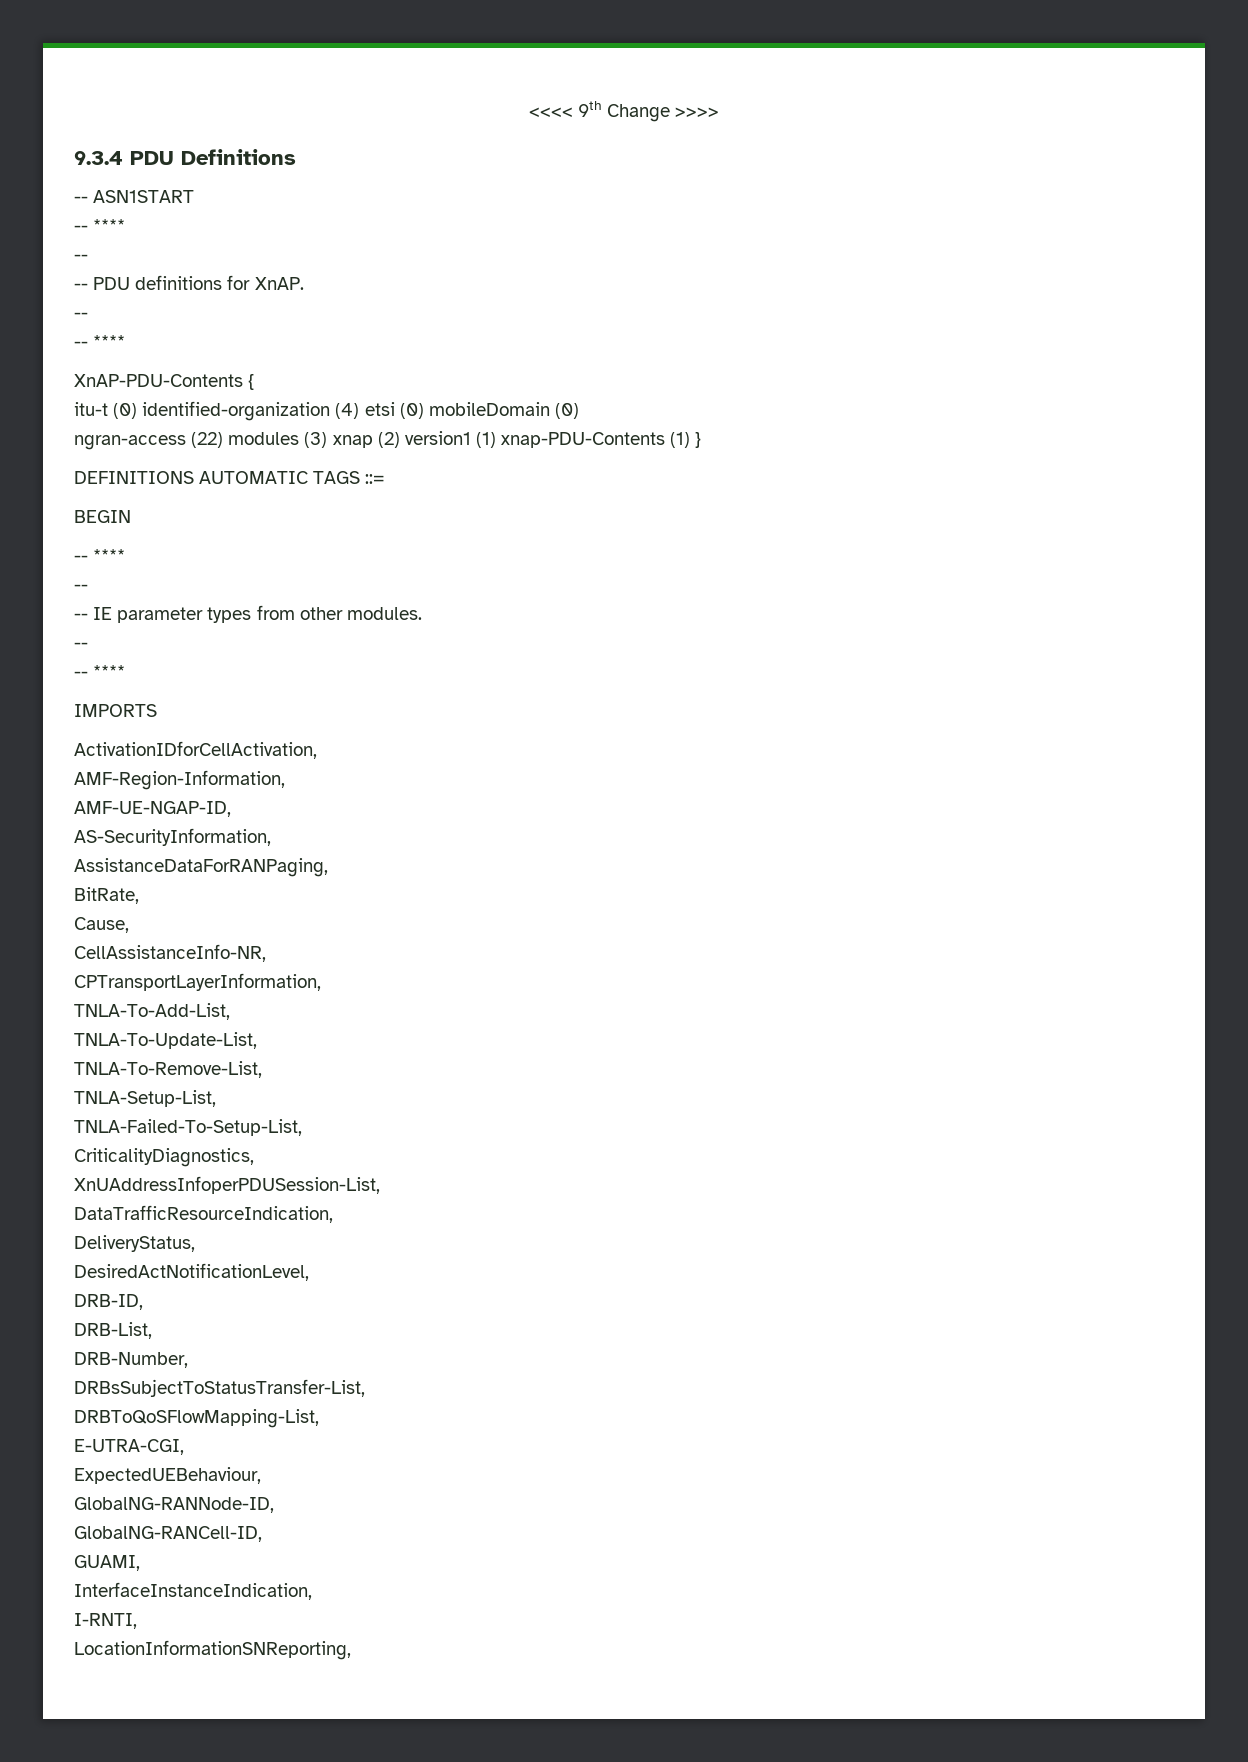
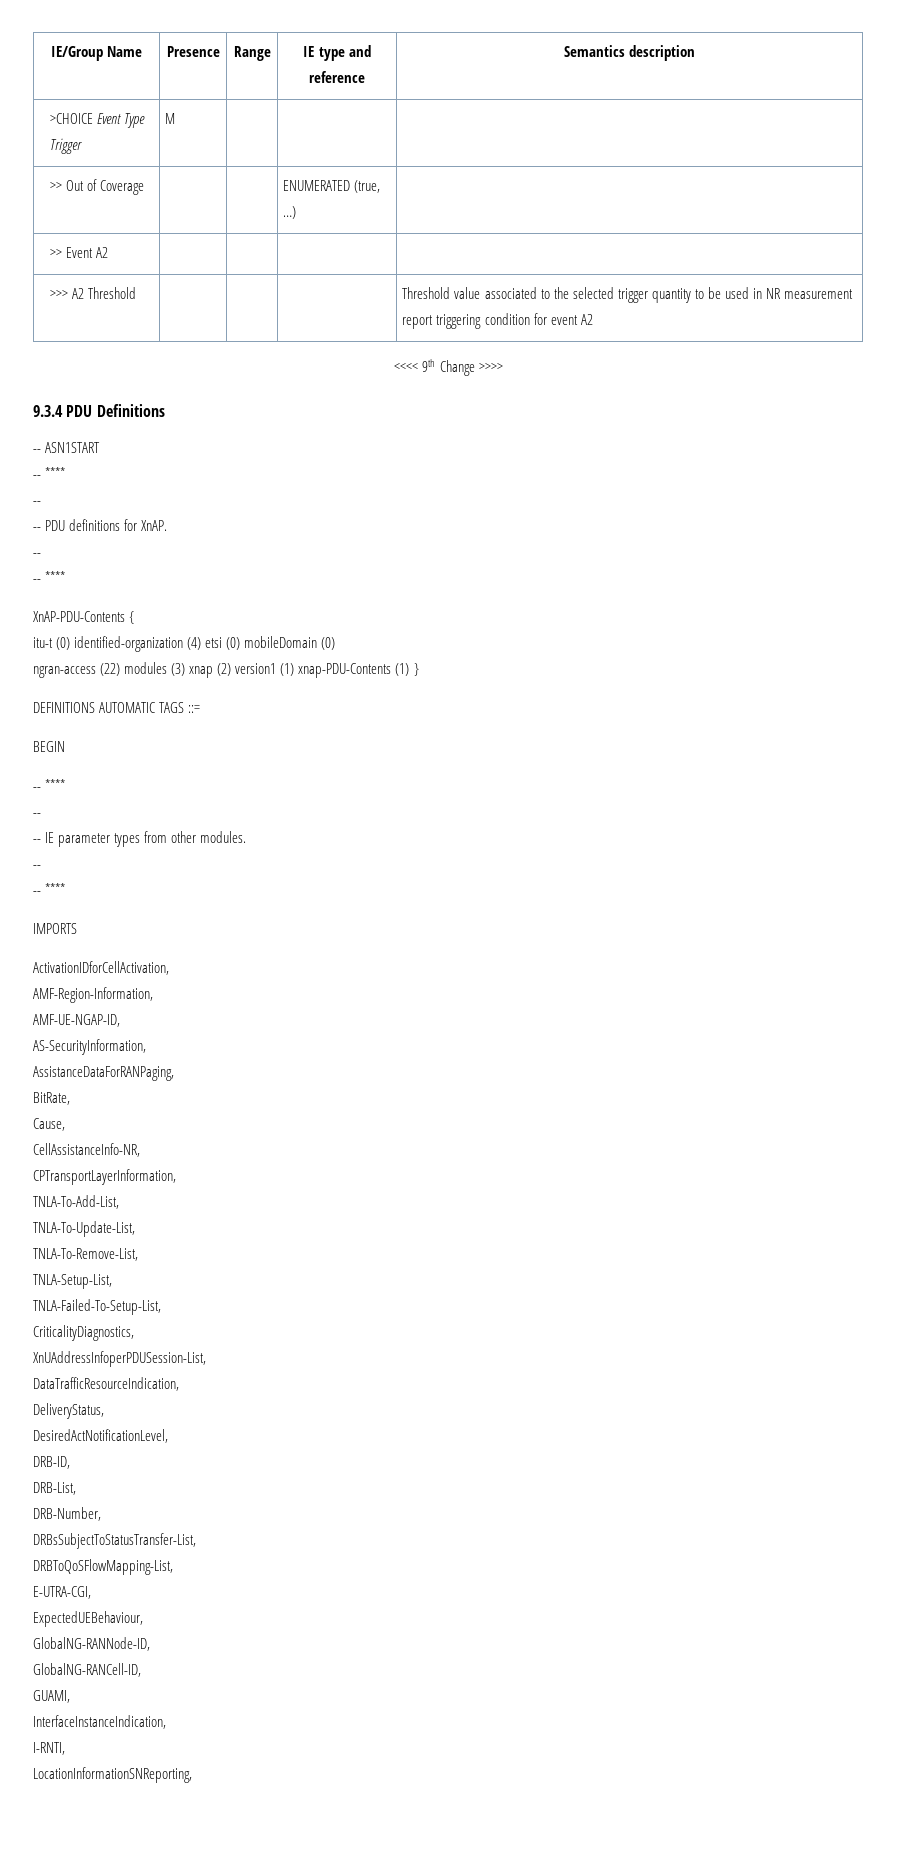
(528, 112) none -> [50,46,143,61] [166,46,220,57] [233,46,271,61] [303,45,371,61] [309,71,365,83] [563,45,696,61] [50,113,146,128] [50,138,83,154] [165,113,176,124] [50,179,145,195] [283,180,381,193] [283,206,297,219] [50,247,109,258] [50,287,137,299] [402,287,854,303] [402,313,593,329] IE/Group Name | Presence | Range | IE type and reference | Semantics description // >CHOICE Event Type Trigger | M | | | // >> Out of Coverage | | | ENUMERATED (true, …) | // >> Event A2 | | | | // >>> A2 Threshold | | | | Threshold value associated to the selected trigger quantity to be used in NR measurement report triggering condition for event A2 //

